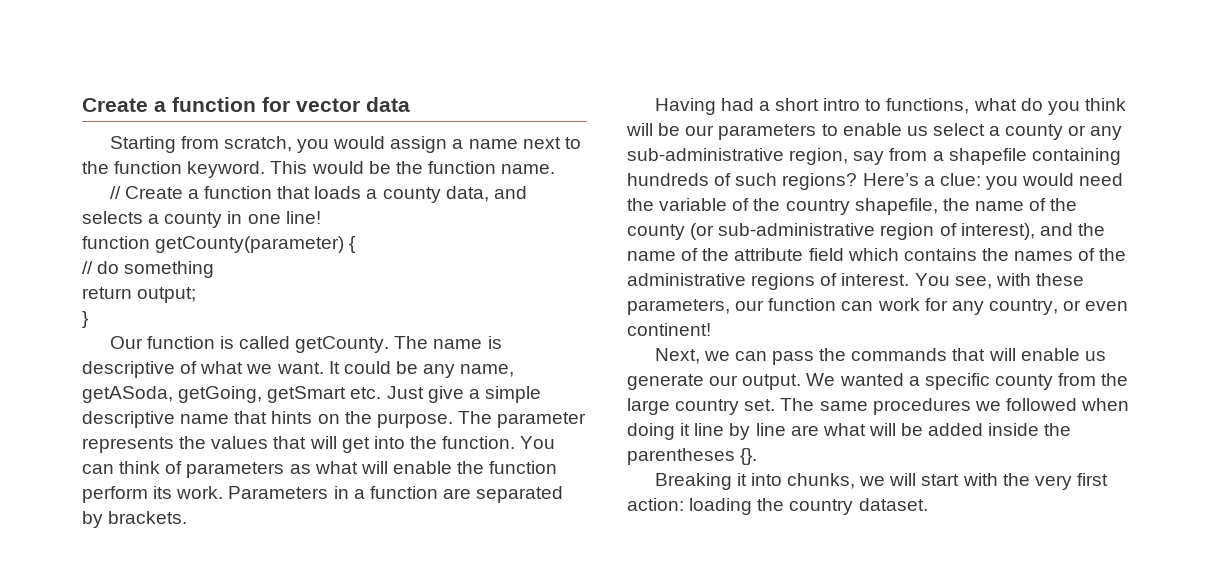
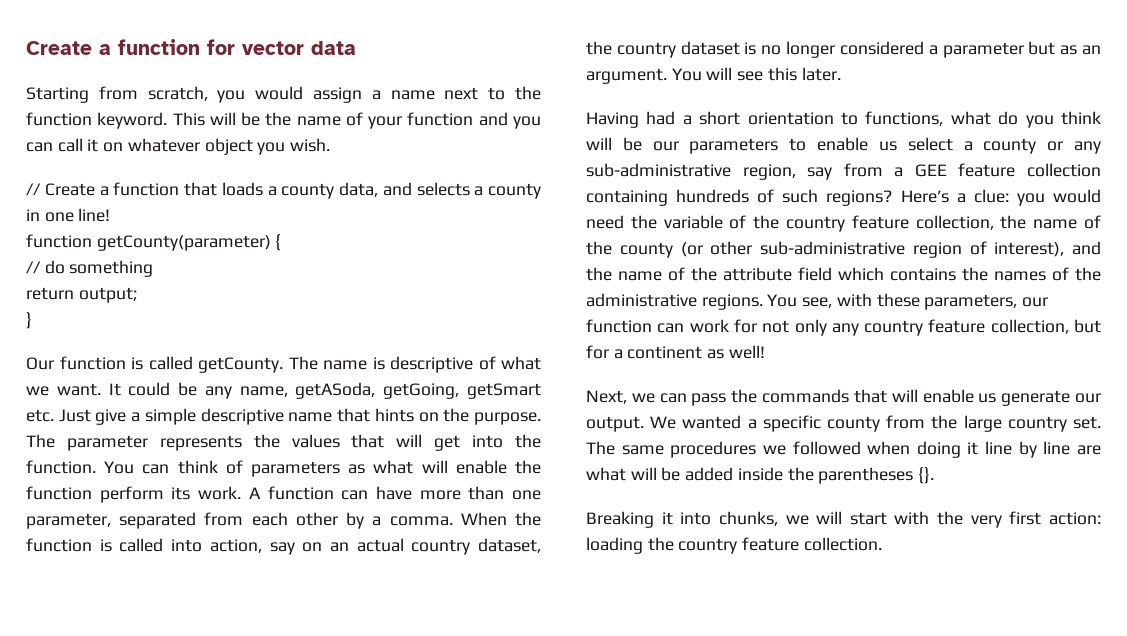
[311,161,364,174] would -> [209,112,236,125] will
[427,161,556,174] function name. -> [296,112,541,129] [26,138,331,155] name of your function and you can call it on whatever object you wish.
[228,486,564,503] [82,511,188,528] Parameters in a function are separated by brackets. -> [248,486,541,500] [26,512,541,529] [26,538,541,555] [586,41,1101,58] [586,67,841,84] A function can have more than one parameter, separated from each other by a comma. When the function is called into action, say on an actual country dataset, the country dataset is no longer considered a parameter but as an argument. You will see this later.
[823,98,861,111] intro -> [747,112,834,125] orientation
[948,148,1027,165] shapefile -> [914,163,1101,177] GEE feature collection
[854,198,938,215] shapefile, -> [851,215,994,230] feature collection,
(715, 231) none -> [710,241,753,255] other
[751,273,910,290] regions of interest. -> [701,294,763,310] regions.
[951,299,1129,315] [627,323,711,336] any country, or even continent! -> [762,319,1101,336] [586,345,765,359] not only any country feature collection, but for a continent as well!
[858,498,928,511] dataset. -> [742,537,882,551] feature collection.

